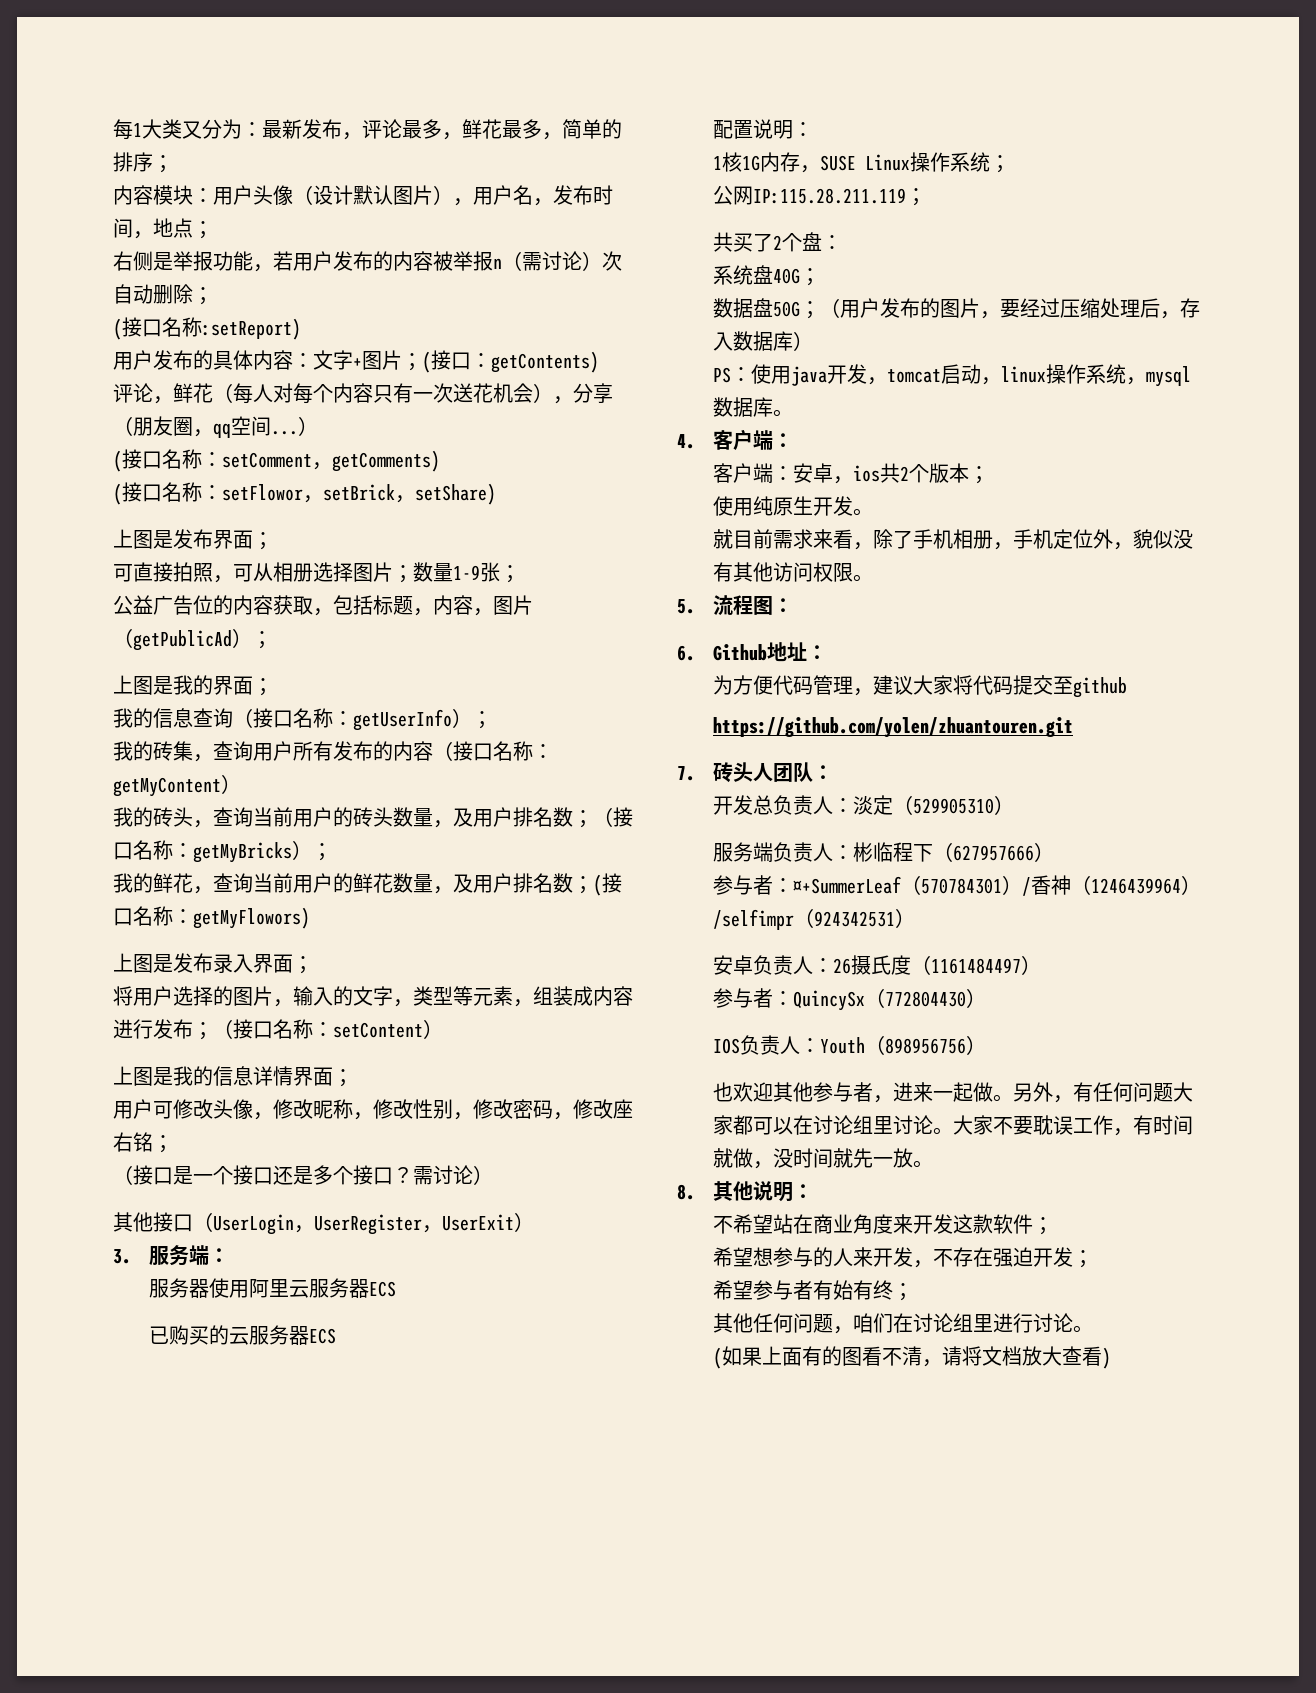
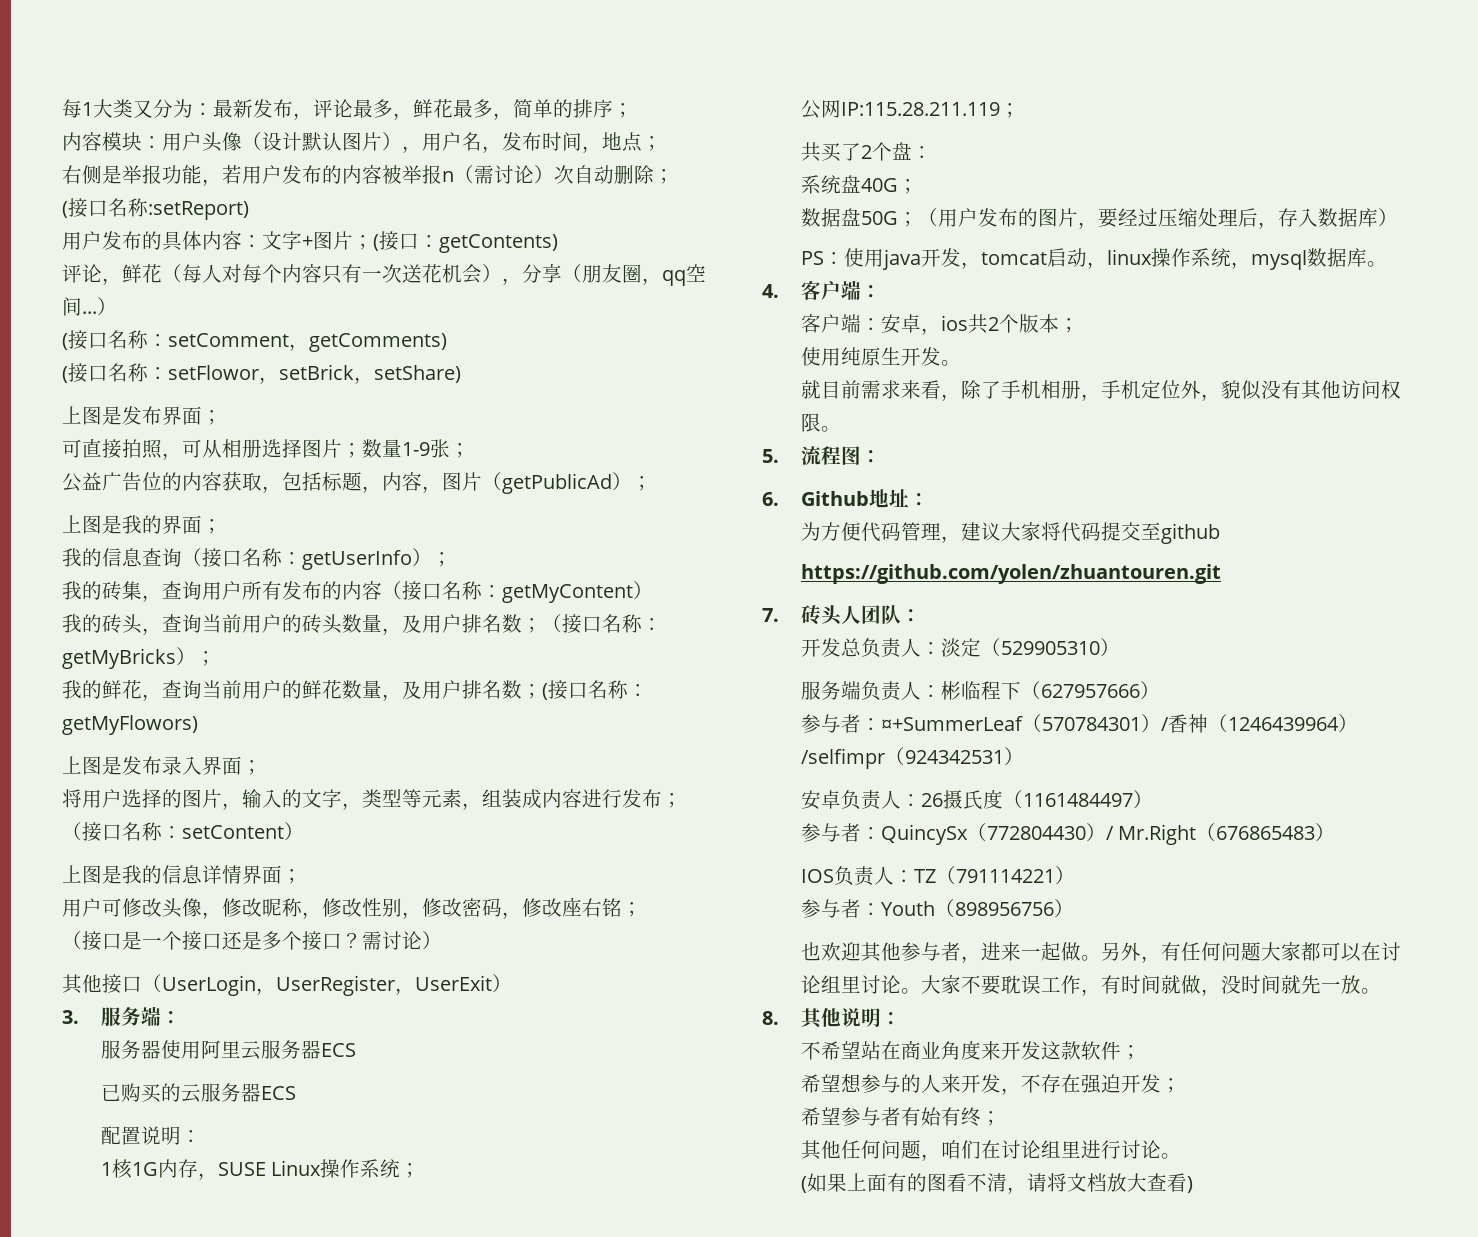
(986, 998) none -> [1105,823,1335,845] / Mr.Right（676865483）
(820, 1045) none -> [913,866,1075,885] [800,899,881,918] TZ（791114221） // 参与者：

